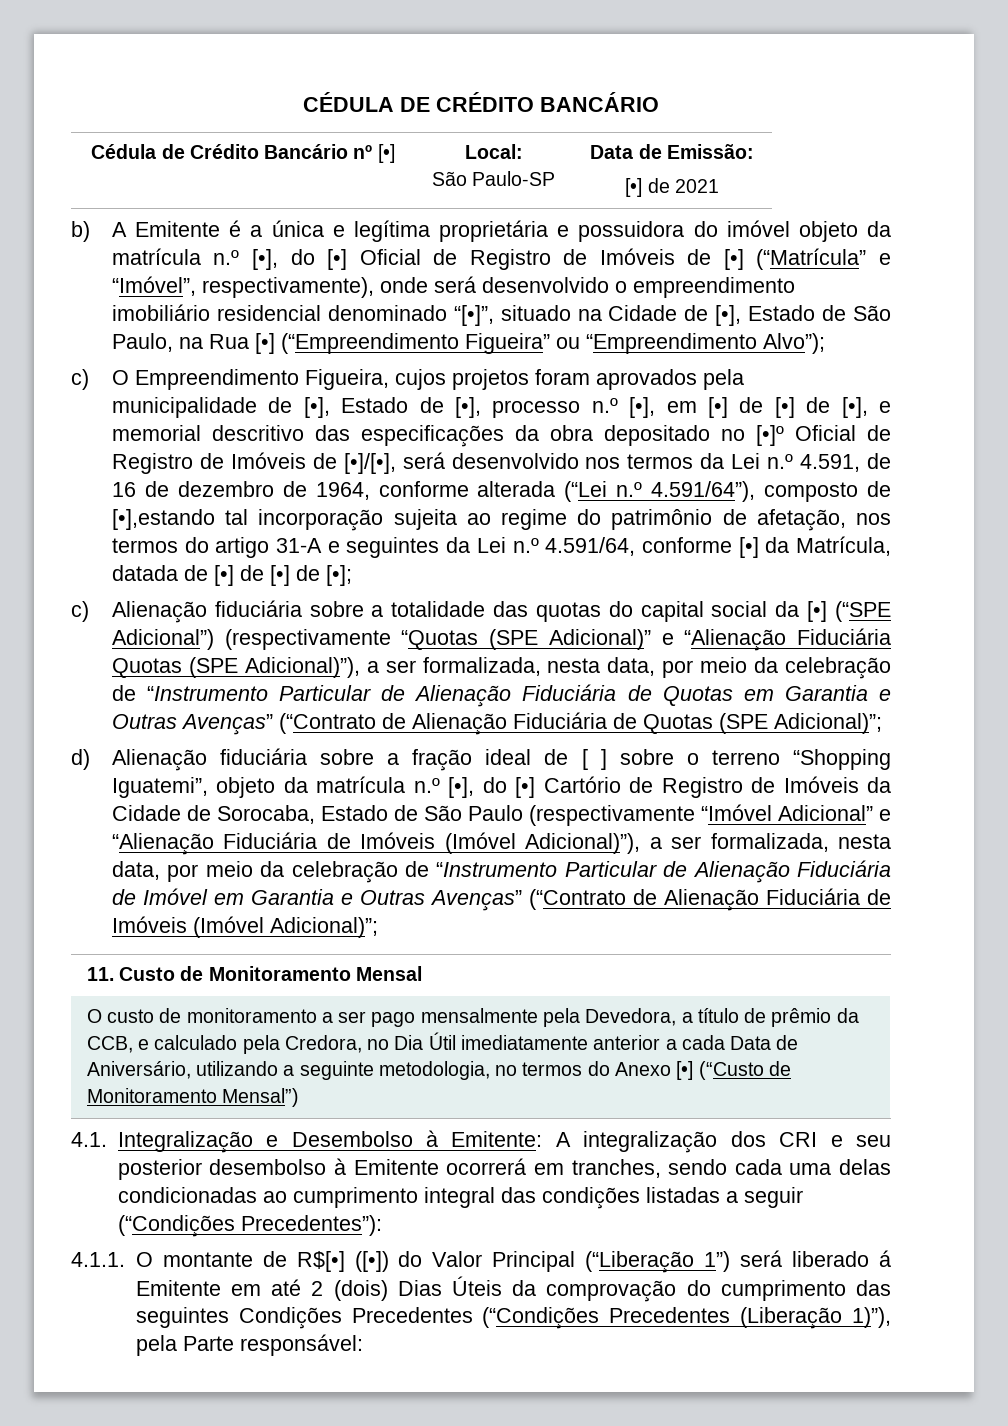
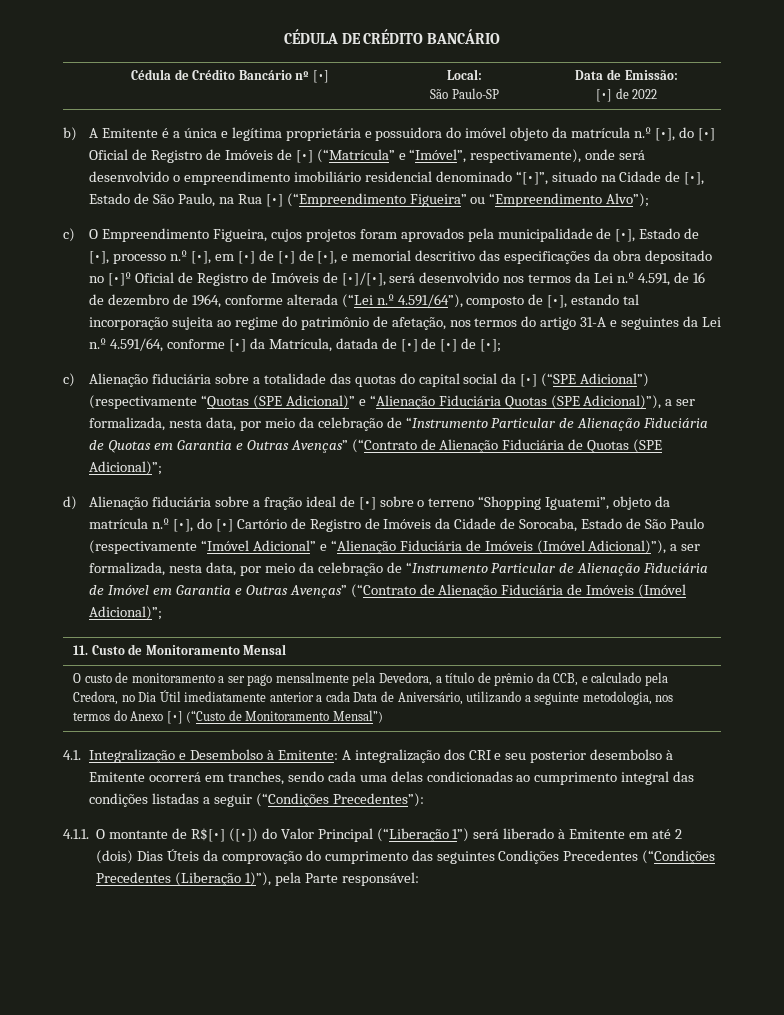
[674,179,719,193] 2021 -> [632,89,658,99] 2022
[111,509,215,530] [•],estando -> [547,294,620,308] [•], estando
[581,749,607,770] [ ] -> [358,497,376,510] [•]
[495,1065,518,1076] no -> [655,695,674,702] nos
[879,1250,891,1267] á -> [558,829,566,839] à

